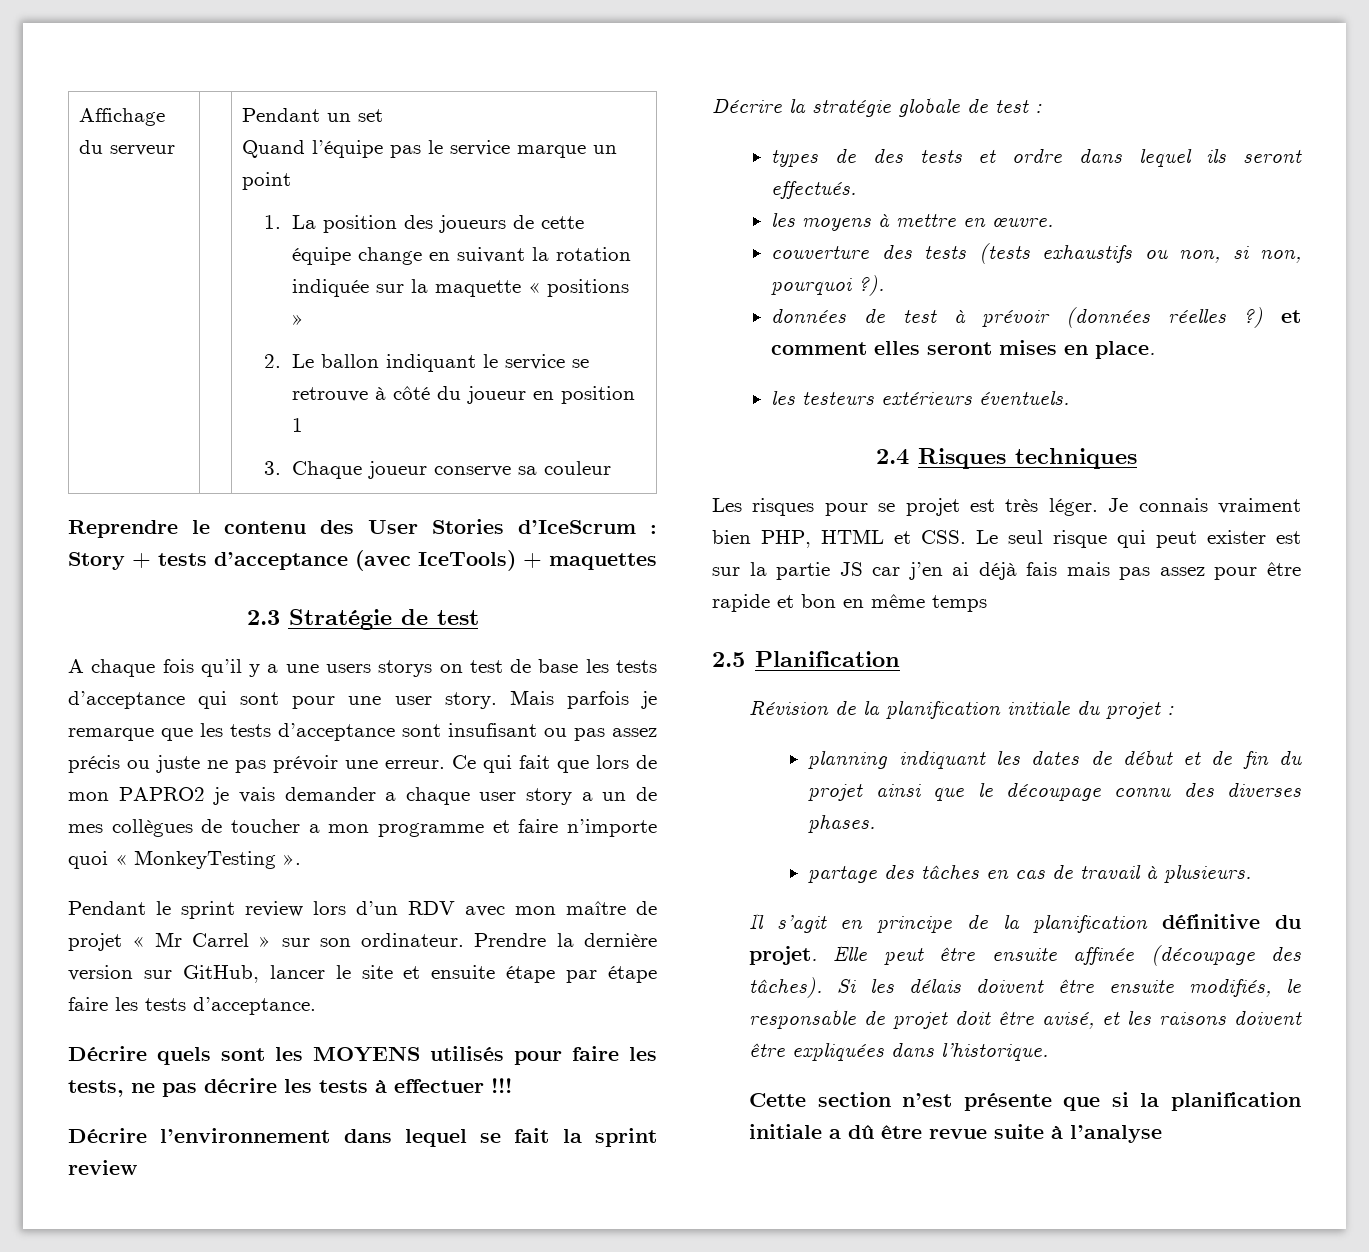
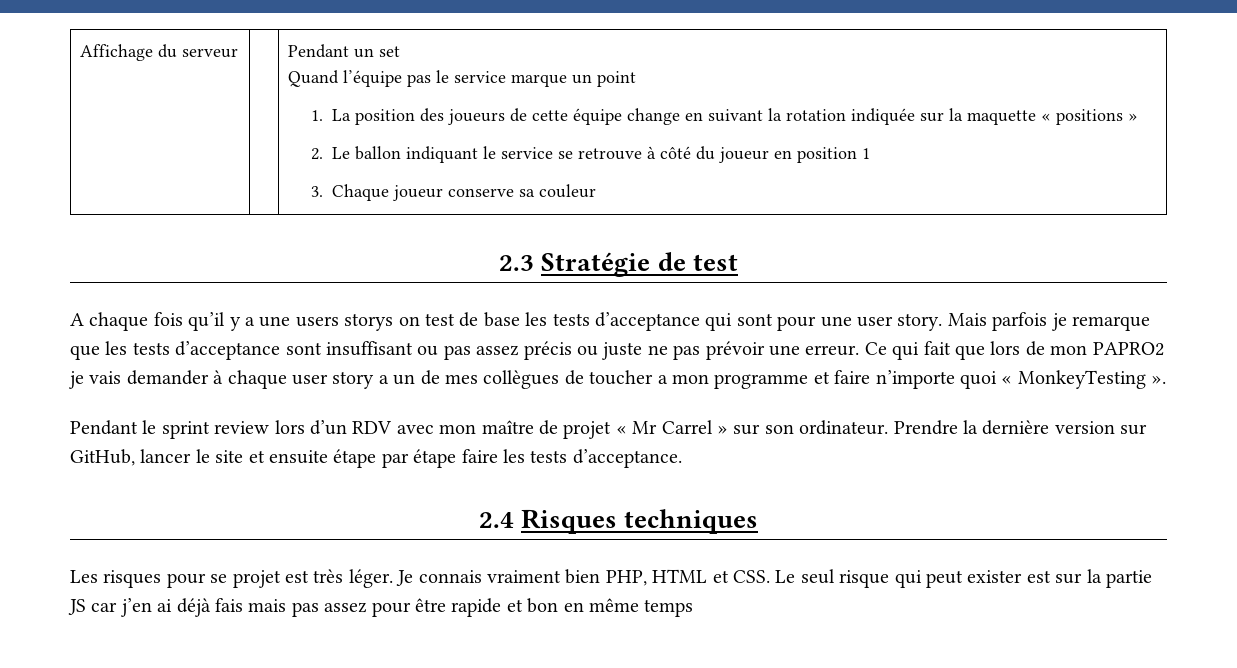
[68,519,657,538] [68,550,657,571] // Reprendre le contenu des User Stories d’IceScrum : Story + tests d’acceptance (avec IceTools) + maquettes -> (597, 191) none
[448,723,537,737] insufisant -> [326,341,413,356] insuffisant
[385,792,397,801] a -> [213,370,224,384] à
[68,1046,657,1065] [68,1078,512,1097] [68,1128,657,1147] [68,1160,137,1175] [712,97,1042,117] [771,148,1302,167] [771,181,857,199] [771,212,1054,231] [771,243,1301,264] [771,275,885,296] [771,307,1301,328] [771,340,1156,359] [771,390,1070,405] // Décrire quels sont les MOYENS utilisés pour faire les tests, ne pas décrire les tests à effectuer !!! // Décrire l’environnement dans lequel se fait la sprint review // Décrire la stratégie globale de test : // types de des tests et ordre dans lequel ils seront effectués. // les moyens à mettre en œuvre. // couverture des tests (tests exhaustifs ou non, si non, pourquoi ?). // données de test à prévoir (données réelles ?) et comment elles seront mises en place. // les testeurs extérieurs éventuels. -> (682, 458) none
[712,651,901,667] [748,700,1174,719] [808,749,1302,769] [808,782,1301,801] [808,814,876,833] [808,864,1252,883] [748,913,1301,933] [748,945,1301,966] [748,977,1301,998] [748,1009,1302,1029] [748,1042,1048,1061] [748,1092,1301,1111] [748,1124,1162,1143] // 2.5 Planification // Révision de la planification initiale du projet : // planning indiquant les dates de début et de fin du projet ainsi que le découpage connu des diverses phases. // partage des tâches en cas de travail à plusieurs. // Il s’agit en principe de la planification définitive du projet. Elle peut être ensuite affinée (découpage des tâches). Si les délais doivent être ensuite modifiés, le responsable de projet doit être avisé, et les raisons doivent être expliquées dans l’historique. // Cette section n’est présente que si la planification initiale a dû être revue suite à l’analyse -> (694, 608) none

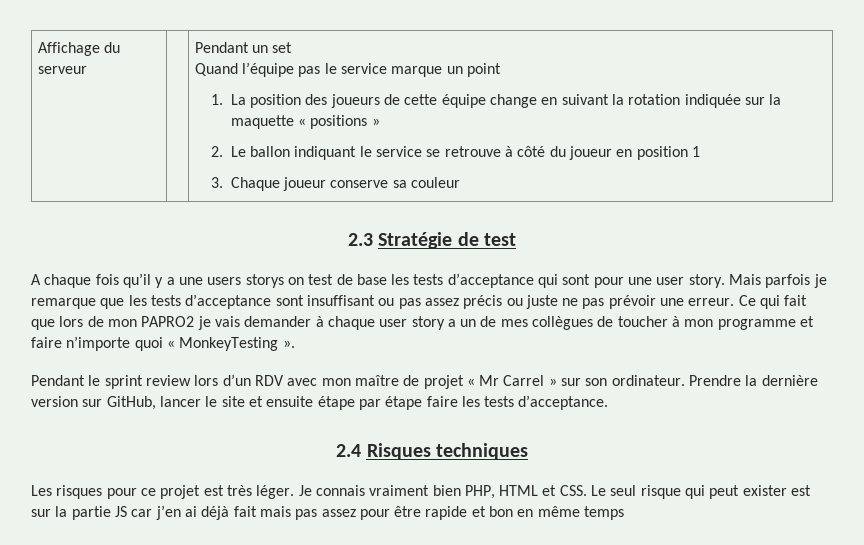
[657,375,668,384] a -> [672,316,681,327] à
[210,574,228,583] se -> [140,488,156,496] ce
[215,598,244,612] fais -> [233,506,257,517] fait

